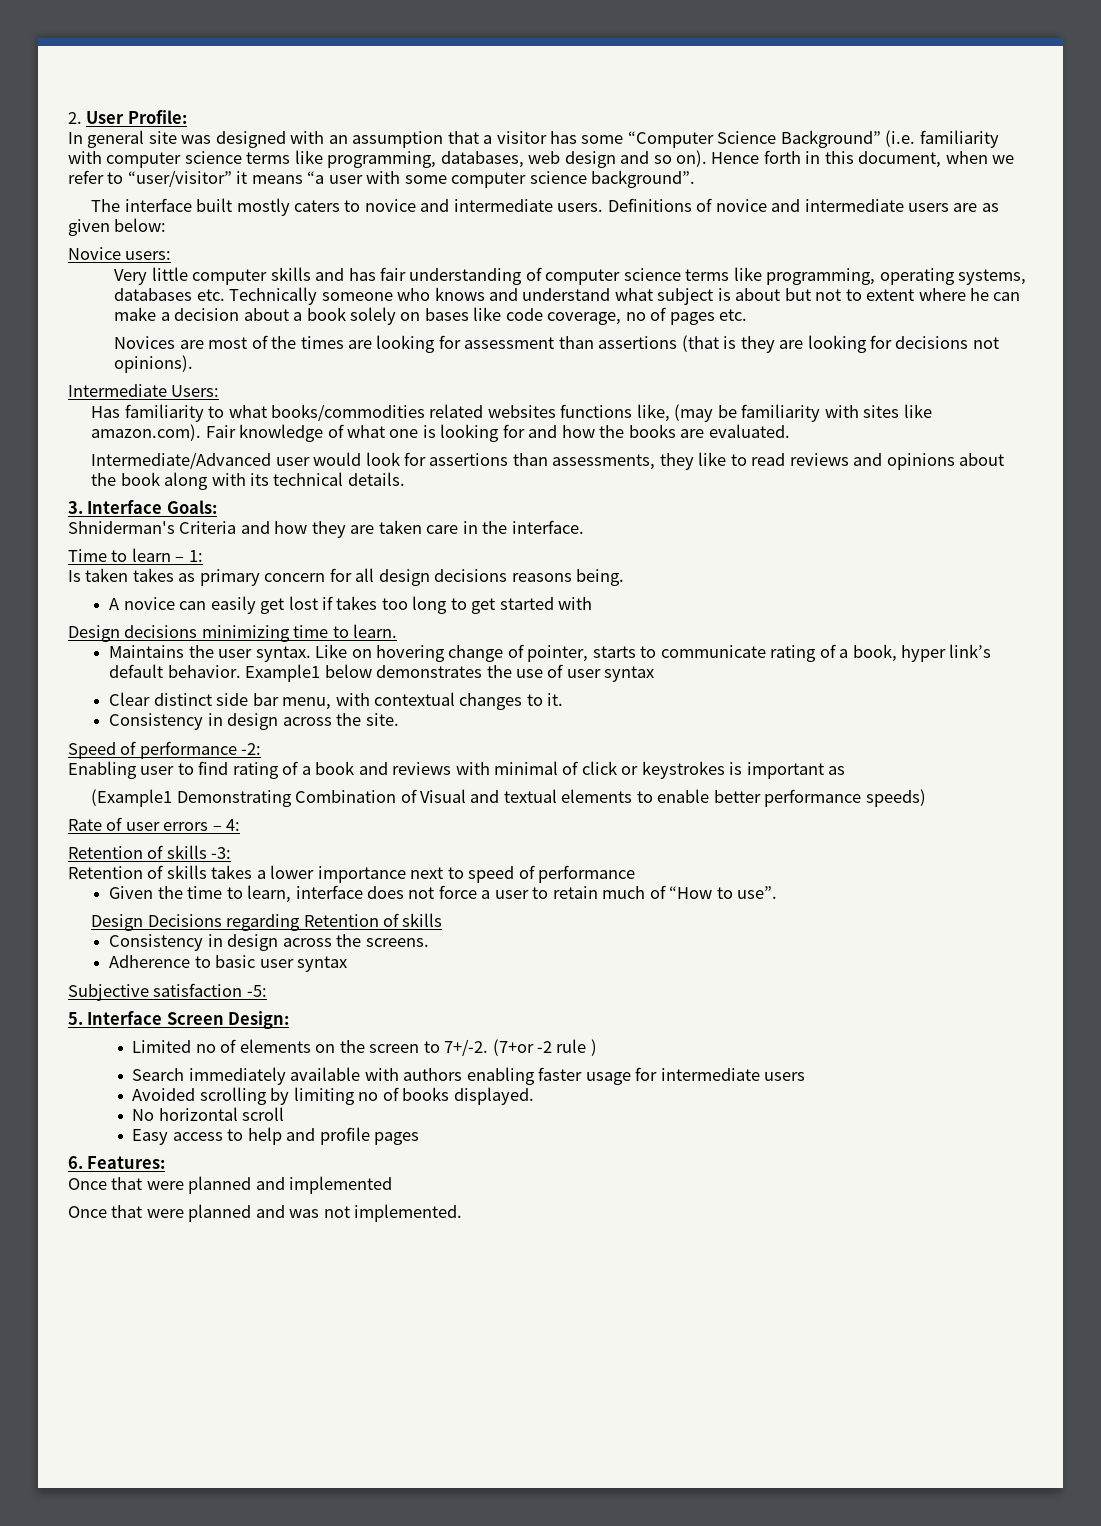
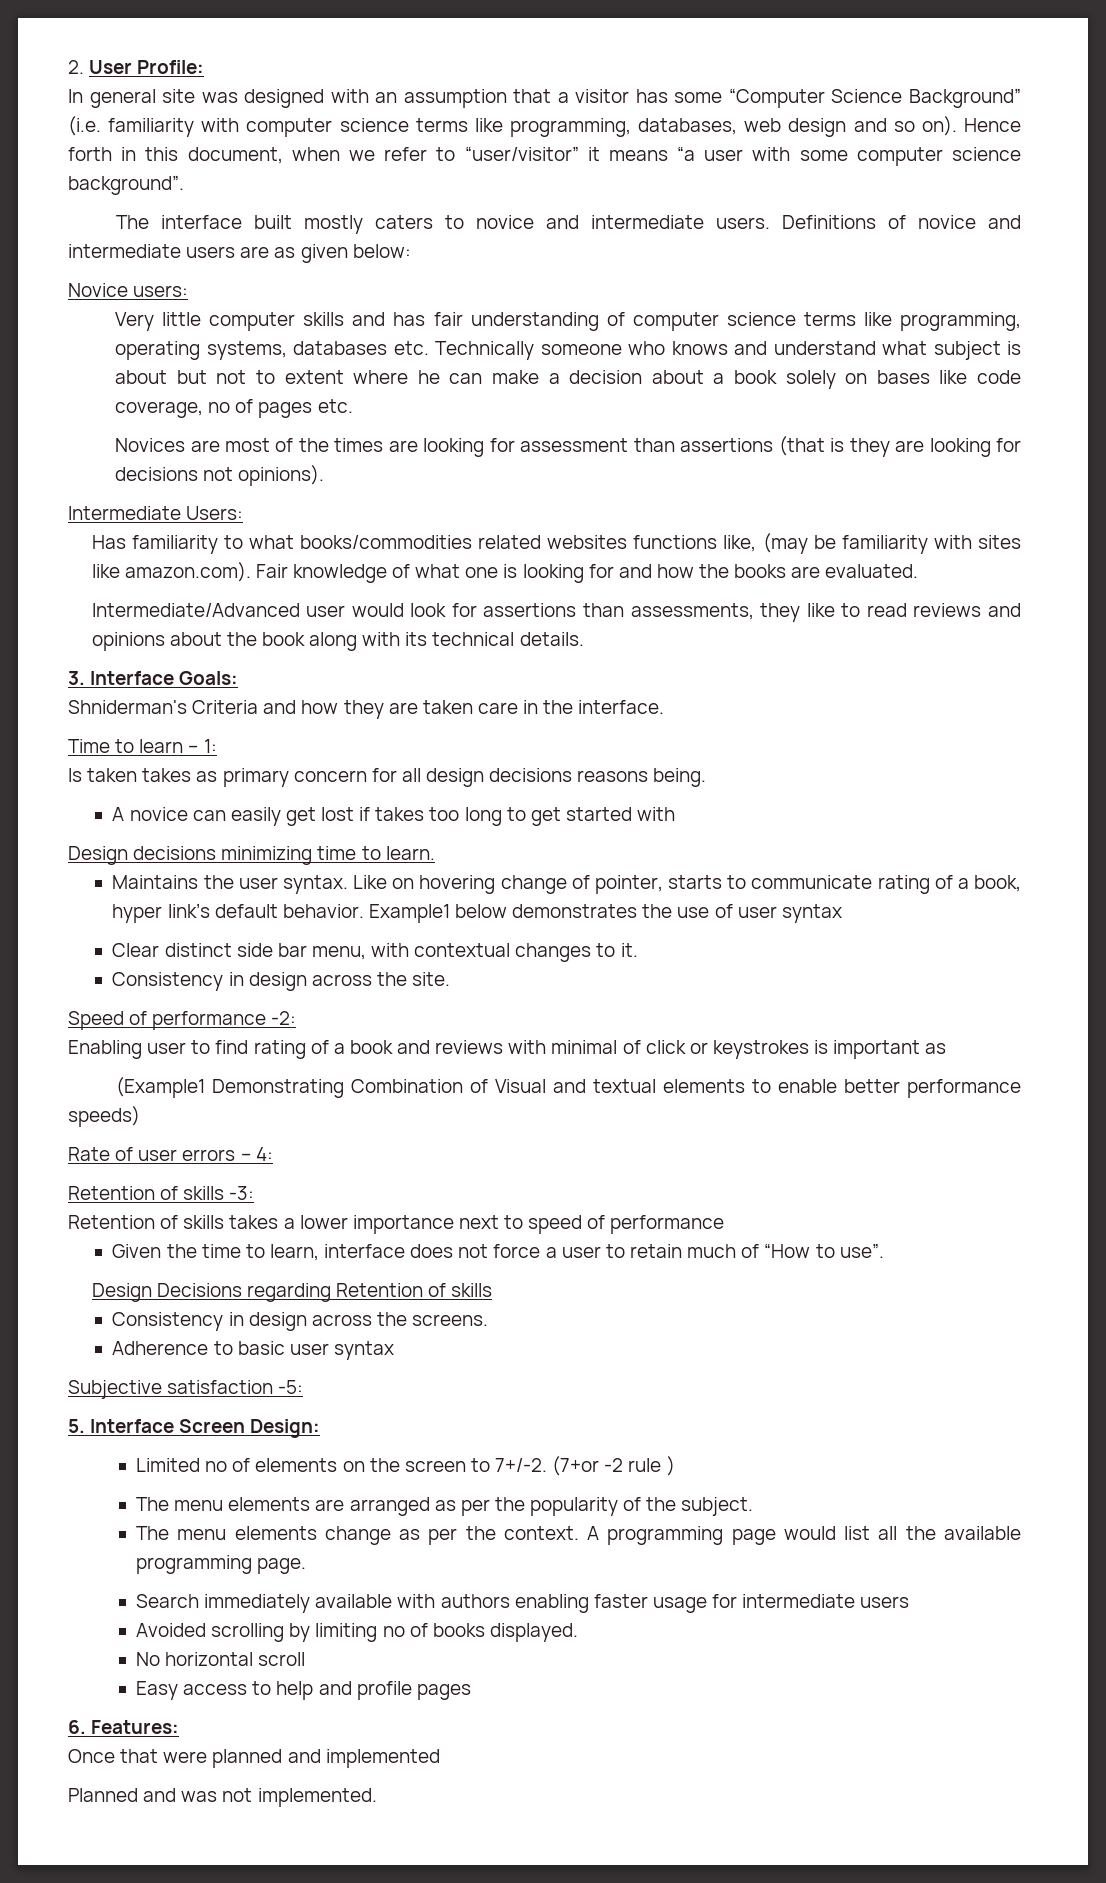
(597, 1047) none -> [135,1497,754,1516] [135,1526,1021,1545] [135,1555,307,1574] // The menu elements are arranged as per the popularity of the subject. // The menu elements change as per the context. A programming page would list all the available programming page.
[68,1204,252,1222] Once that were planned -> [68,1788,138,1802] Planned

